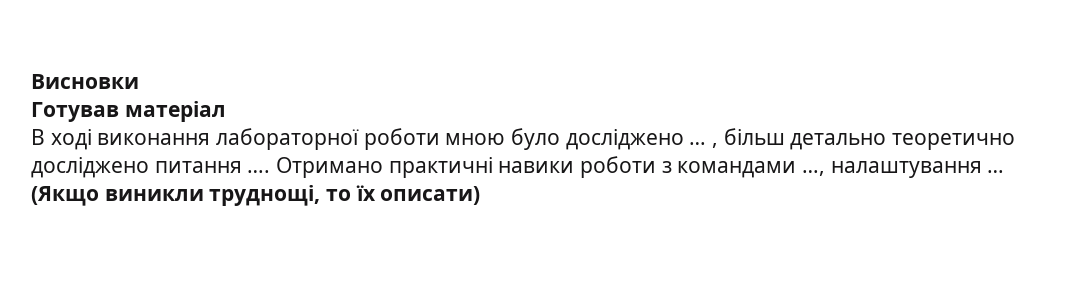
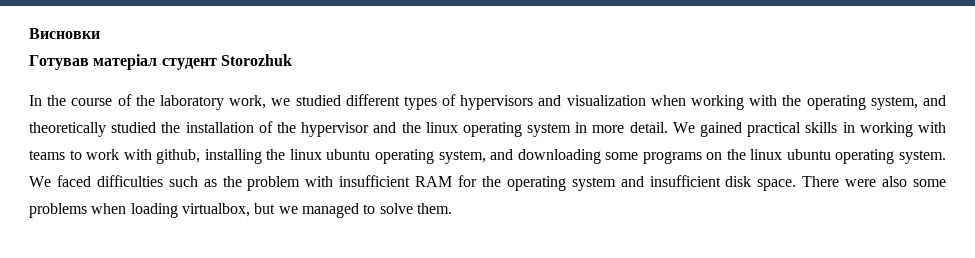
[31,128,1016,150] [31,156,1005,178] [31,185,481,206] // В ході виконання лабораторної роботи мною було досліджено … , більш детально теоретично досліджено питання …. Отримано практичні навики роботи з командами …, налаштування … (Якщо виникли труднощі, то їх описати) -> [161,54,292,70] [29,94,946,110] [29,121,946,137] [29,149,946,164] [29,175,947,191] [29,203,452,218] студент Storozhuk // In the course of the laboratory work, we studied different types of hypervisors and visualization when working with the operating system, and theoretically studied the installation of the hypervisor and the linux operating system in more detail. We gained practical skills in working with teams to work with github, installing the linux ubuntu operating system, and downloading some programs on the linux ubuntu operating system. We faced difficulties such as the problem with insufficient RAM for the operating system and insufficient disk space. There were also some problems when loading virtualbox, but we managed to solve them.

